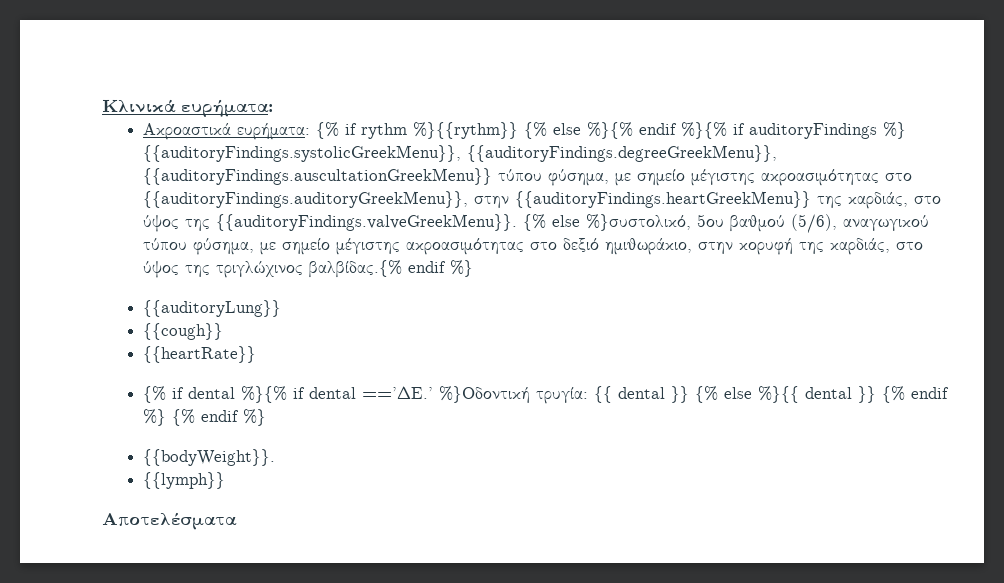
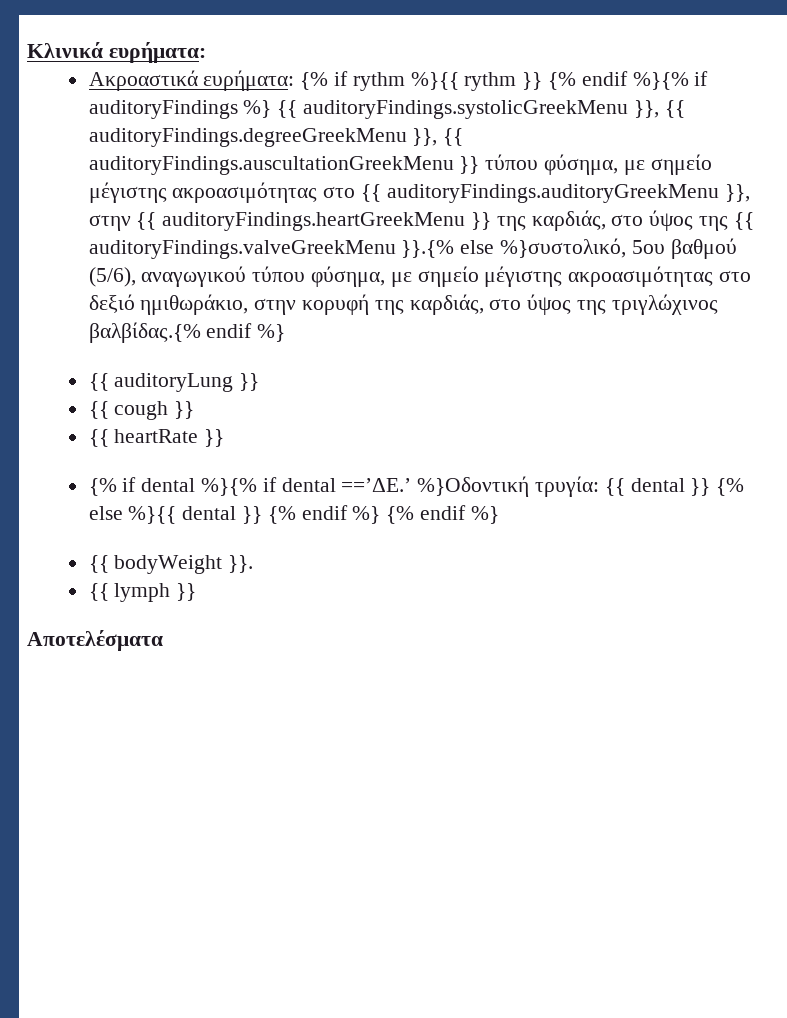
[413,122,634,139] %}{{rythm}} {% else %}{% -> [410,72,576,91] %}{{ rythm }} {%
[143,145,778,162] [143,168,913,186] [143,191,942,209] [143,214,547,232] {{auditoryFindings.systolicGreekMenu}}, {{auditoryFindings.degreeGreekMenu}}, {{auditoryFindings.auscultationGreekMenu}} τύπου φύσημα, με σημείο μέγιστης ακροασιμότητας στο {{auditoryFindings.auditoryGreekMenu}}, στην {{auditoryFindings.heartGreekMenu}} της καρδιάς, στο ύψος της {{auditoryFindings.valveGreekMenu}}. {% -> [277,100,685,119] [88,128,464,147] [88,154,712,175] [88,182,750,203] [88,210,754,231] [88,240,455,259] {{ auditoryFindings.systolicGreekMenu }}, {{ auditoryFindings.degreeGreekMenu }}, {{ auditoryFindings.auscultationGreekMenu }} τύπου φύσημα, με σημείο μέγιστης ακροασιμότητας στο {{ auditoryFindings.auditoryGreekMenu }}, στην {{ auditoryFindings.heartGreekMenu }} της καρδιάς, στο ύψος της {{ auditoryFindings.valveGreekMenu }}.{%
[143,300,282,317] [143,323,224,340] [143,346,257,363] {{auditoryLung}} // {{cough}} // {{heartRate}} -> [88,373,260,392] [88,401,195,420] [88,429,225,447] {{ auditoryLung }} // {{ cough }} // {{ heartRate }}
[143,449,276,466] [143,472,226,489] {{bodyWeight}}. // {{lymph}} -> [88,555,254,574] [88,583,197,602] {{ bodyWeight }}. // {{ lymph }}

